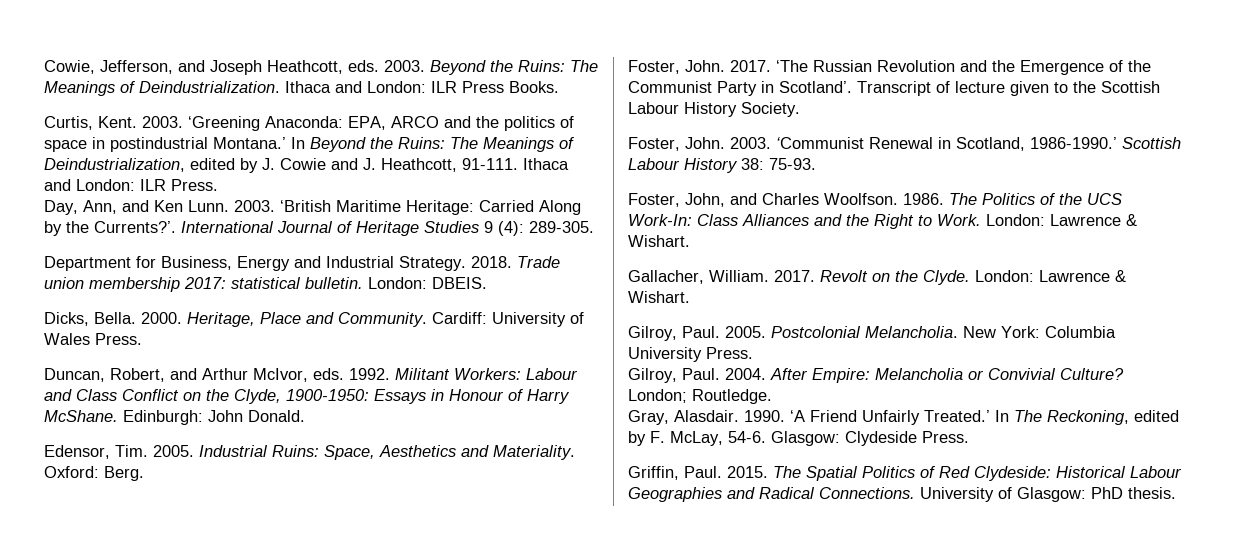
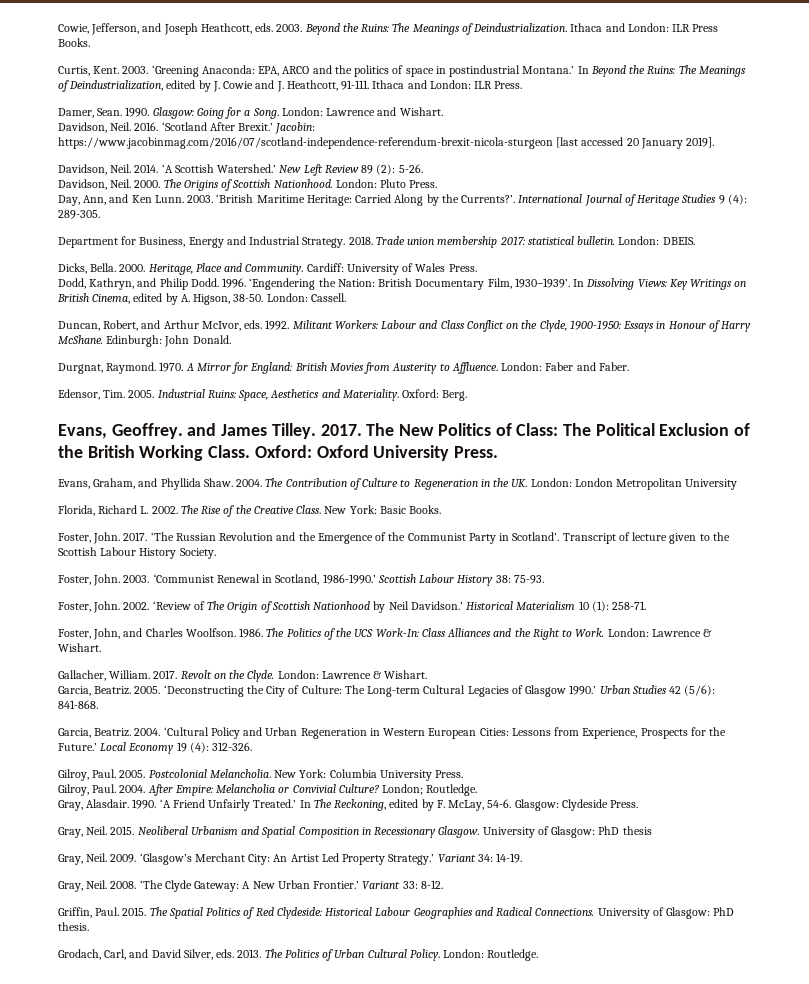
(218, 185) none -> [58,107,443,119] [58,122,316,134] [58,137,715,149] [58,164,423,176] [58,179,438,191] // Damer, Sean. 1990. Glasgow: Going for a Song. London: Lawrence and Wishart. // Davidson, Neil. 2016. ‘Scotland After Brexit.’ Jacobin: https://www.jacobinmag.com/2016/07/scotland-independence-referendum-brexit-nicola-sturgeon [last accessed 20 January 2019]. // Davidson, Neil. 2014. ‘A Scottish Watershed.’ New Left Review 89 (2): 5-26. // Davidson, Neil. 2000. The Origins of Scottish Nationhood. London: Pluto Press.
(142, 339) none -> [58,278,747,290] [57,293,346,305] // Dodd, Kathryn, and Philip Dodd. 1996. ‘Engendering the Nation: British Documentary Film, 1930–1939’. In Dissolving Views: Key Writings on British Cinema, edited by A. Higson, 38-50. London: Cassell.
(305, 416) none -> [58,362,629,374] // Durgnat, Raymond. 1970. A Mirror for England: British Movies from Austerity to Affluence. London: Faber and Faber.
(144, 473) none -> [58,423,751,439] [58,445,499,461] [58,478,738,490] [58,505,442,517] // Evans, Geoffrey. and James Tilley. 2017. The New Politics of Class: The Political Exclusion of the British Working Class. Oxford: Oxford University Press. // Evans, Graham, and Phyllida Shaw. 2004. The Contribution of Culture to Regeneration in the UK. London: London Metropolitan University // Florida, Richard L. 2002. The Rise of the Creative Class. New York: Basic Books.
(816, 164) none -> [58,601,647,613] // Foster, John. 2002. ‘Review of The Origin of Scottish Nationhood by Neil Davidson.’ Historical Materialism 10 (1): 258-71.
(690, 297) none -> [58,685,716,697] [58,700,98,709] [58,727,727,739] [58,742,253,754] // Garcia, Beatriz. 2005. ‘Deconstructing the City of Culture: The Long-term Cultural Legacies of Glasgow 1990.’ Urban Studies 42 (5/6): 841-868. // Garcia, Beatriz. 2004. ‘Cultural Policy and Urban Regeneration in Western European Cities: Lessons from Experience, Prospects for the Future.’ Local Economy 19 (4): 312-326.
(969, 437) none -> [58,826,652,838] [58,853,523,865] [58,880,443,892] // Gray, Neil. 2015. Neoliberal Urbanism and Spatial Composition in Recessionary Glasgow. University of Glasgow: PhD thesis // Gray, Neil. 2009. ‘Glasgow’s Merchant City: An Artist Led Property Strategy.’ Variant 34: 14-19. // Gray, Neil. 2008. ‘The Clyde Gateway: A New Urban Frontier.’ Variant 33: 8-12.
(1176, 493) none -> [58,949,539,961] // Grodach, Carl, and David Silver, eds. 2013. The Politics of Urban Cultural Policy. London: Routledge.

